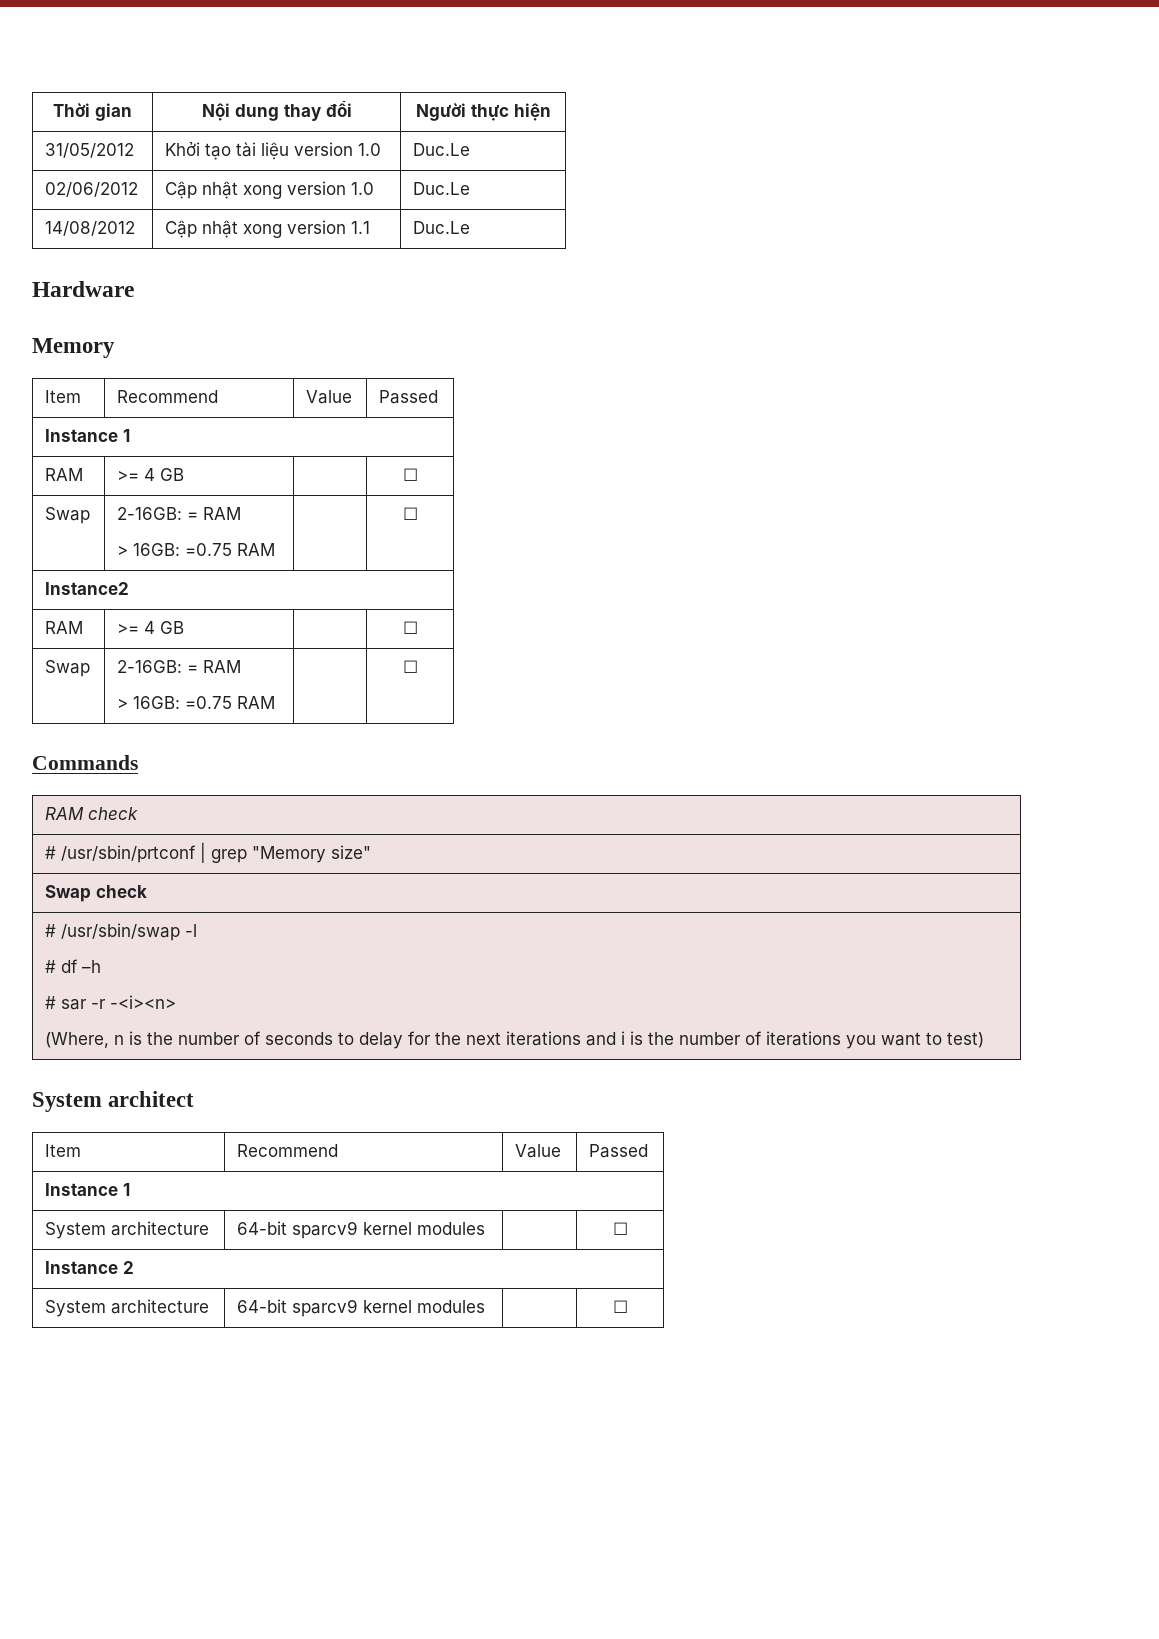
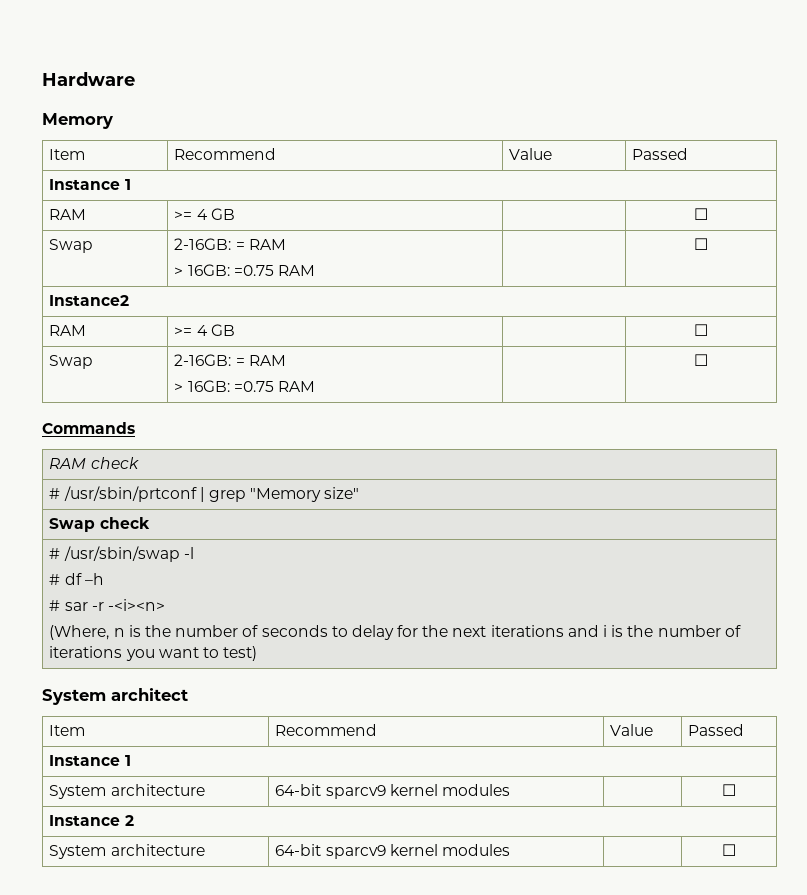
[53,103,132,121] [201,100,352,121] [415,103,551,121] [45,143,135,158] [165,142,382,160] [413,143,471,156] [45,182,139,197] [165,181,375,199] [413,182,471,195] [45,221,136,236] [165,220,371,238] [413,221,471,234] Thời gian | Nội dung thay đổi | Người thực hiện // 31/05/2012 | Khởi tạo tài liệu version 1.0 | Duc.Le // 02/06/2012 | Cập nhật xong version 1.0 | Duc.Le // 14/08/2012 | Cập nhật xong version 1.1 | Duc.Le // -> (42, 79) none

